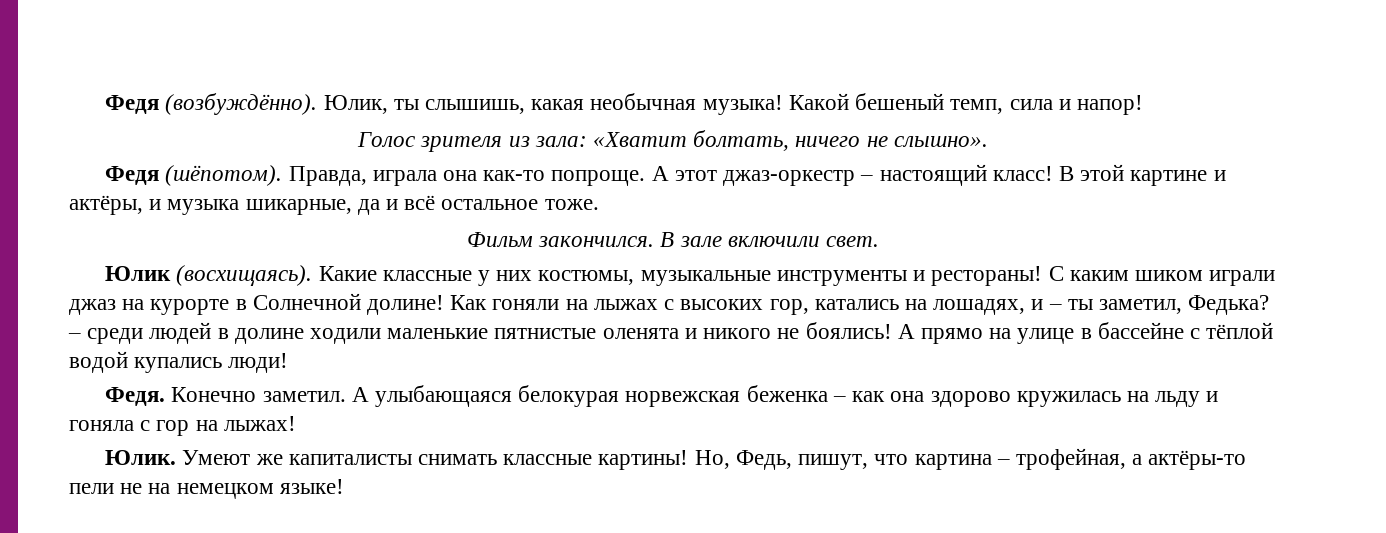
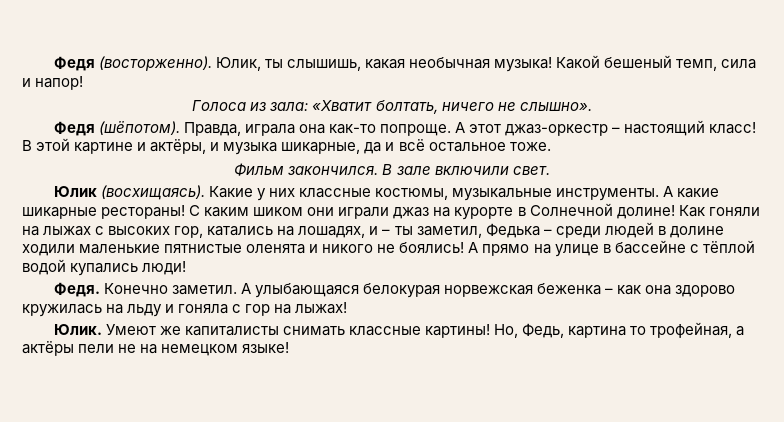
[105,93,318,115] Федя (возбуждённо). -> [53,56,212,71] Федя (восторженно).
[357,132,503,152] Голос зрителя -> [192,100,247,111] Голоса
[382,270,472,281] классные -> (253, 192) none
(533, 275) none -> [299,188,372,198] классные
[776,270,926,286] инструменты и -> [556,186,720,201] [22,207,97,219] инструменты. А какие шикарные
(1203, 275) none -> [307,207,335,216] они
[1188,295,1270,315] Федька? -> [485,223,540,238] Федька
[798,454,1010,470] пишут, что картина – -> [568,326,647,338] картина то
[1148,450,1247,470] актёры-то -> [22,341,74,356] актёры

